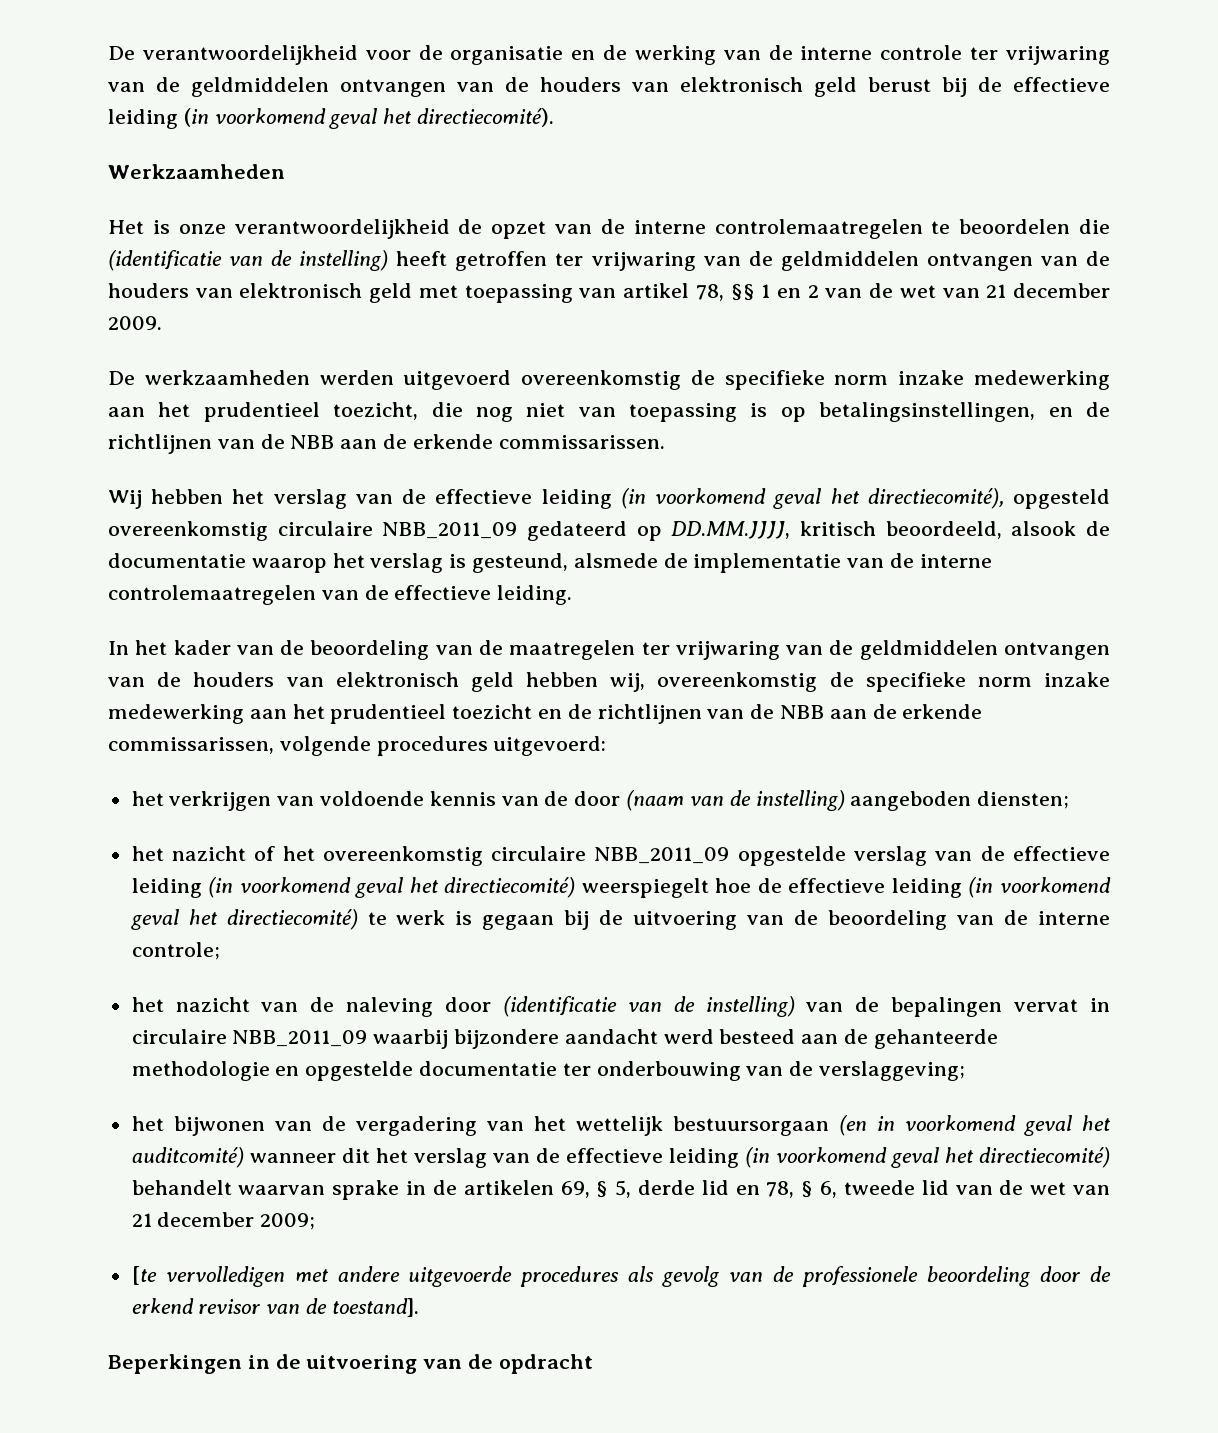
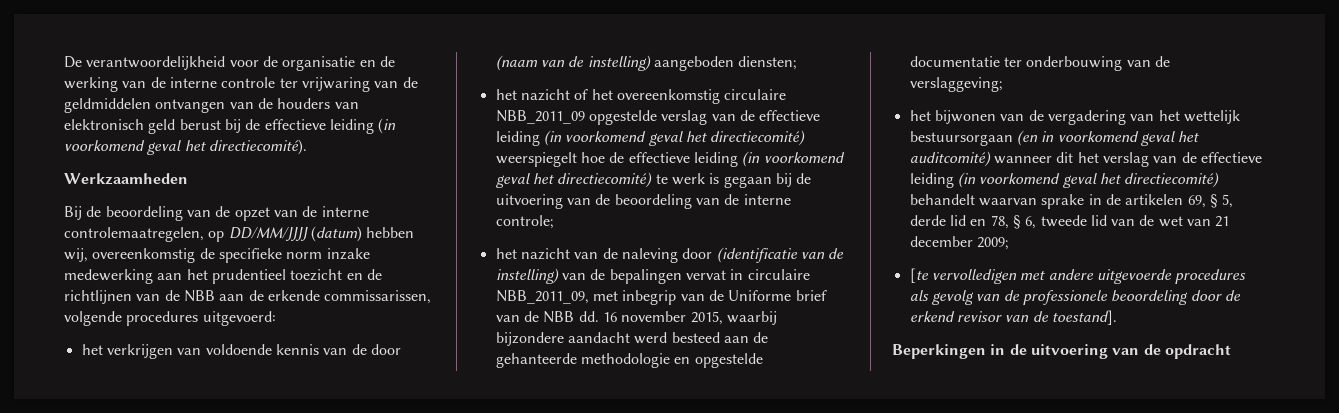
[108,219,450,239] Het is onze verantwoordelijkheid -> [64,206,211,221] Bij de beoordeling van
[714,219,1110,239] [108,250,1111,271] [108,283,1110,303] [108,316,162,330] [108,370,1111,390] [108,402,1110,422] [108,434,665,454] [108,488,1111,509] [108,521,1110,541] [108,553,992,573] [108,585,573,605] [108,640,1111,660] [108,672,514,692] controlemaatregelen te beoordelen die (identificatie van de instelling) heeft getroffen ter vrijwaring van de geldmiddelen ontvangen van de houders van elektronisch geld met toepassing van artikel 78, §§ 1 en 2 van de wet van 21 december 2009. // De werkzaamheden werden uitgevoerd overeenkomstig de specifieke norm inzake medewerking aan het prudentieel toezicht, die nog niet van toepassing is op betalingsinstellingen, en de richtlijnen van de NBB aan de erkende commissarissen. // Wij hebben het verslag van de effectieve leiding (in voorkomend geval het directiecomité), opgesteld overeenkomstig circulaire NBB_2011_09 gedateerd op DD.MM.JJJJ, kritisch beoordeeld, alsook de documentatie waarop het verslag is gesteund, alsmede de implementatie van de interne controlemaatregelen van de effectieve leiding. // In het kader van de beoordeling van de maatregelen ter vrijwaring van de geldmiddelen ontvangen van de houders van elektronisch geld -> [64,226,362,242] controlemaatregelen, op DD/MM/JJJJ (datum)
[232,1030,368,1047] NBB_2011_09 -> [495,290,827,305] [495,311,723,325] NBB_2011_09, met inbegrip van de Uniforme brief van de NBB dd. 16 november 2015,

